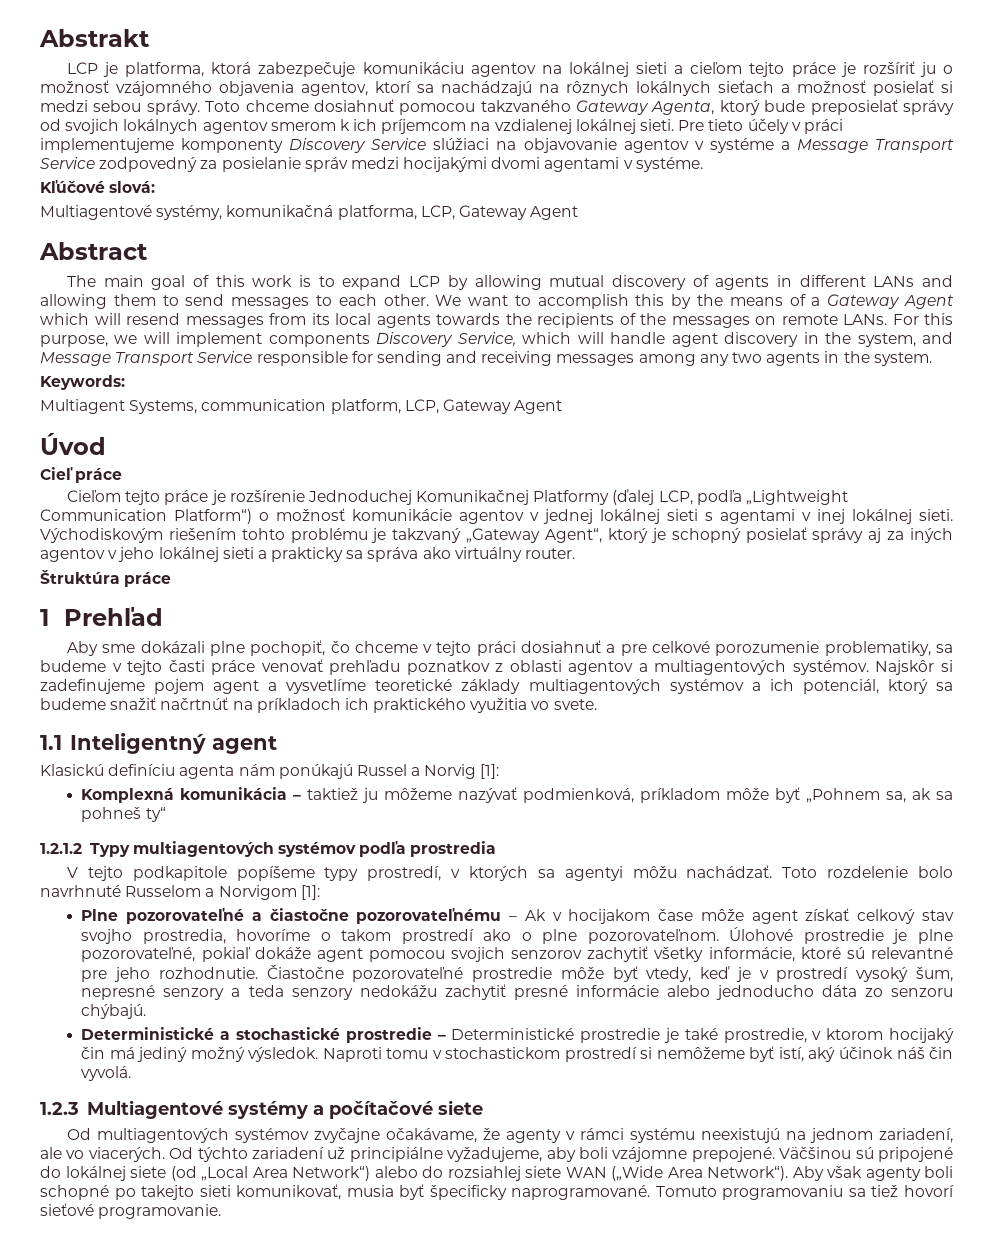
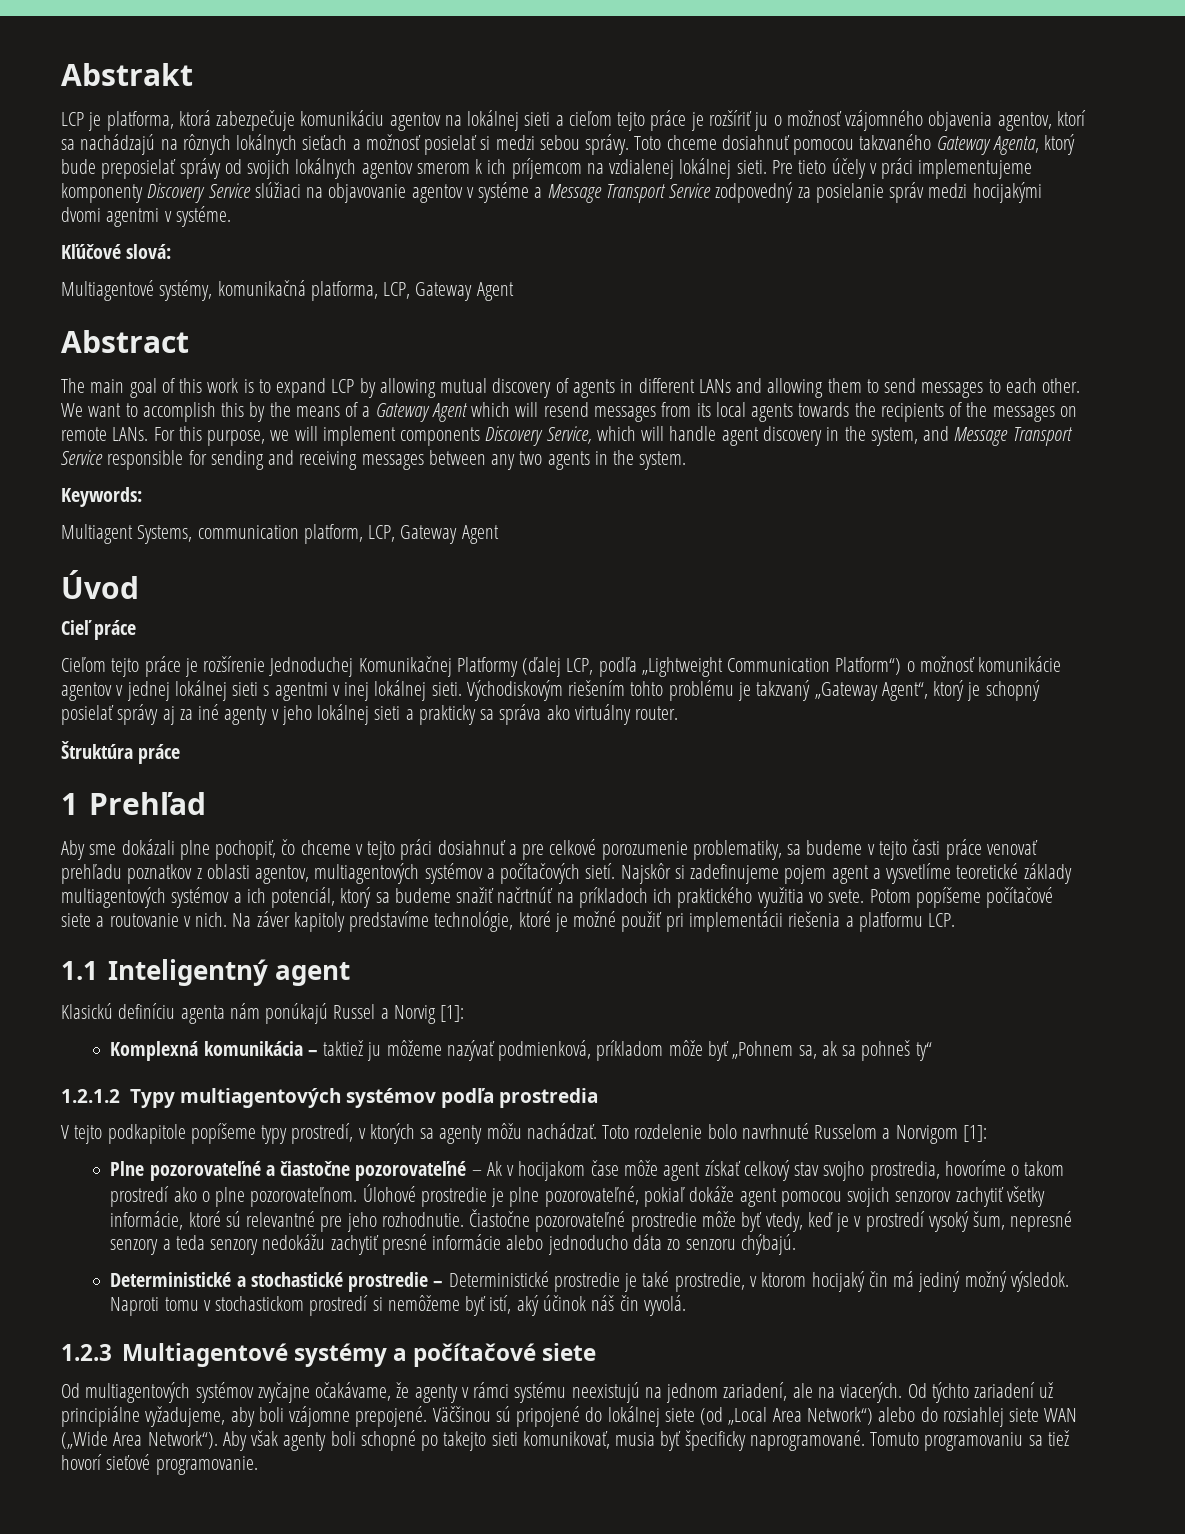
[544,157,620,172] agentami -> [106,208,160,227] agentmi
[638,354,696,366] among -> [428,450,486,465] between
[720,509,795,524] agentami -> [274,682,328,701] agentmi
[910,528,954,543] [40,548,105,562] iných agentov -> [198,704,268,725] iné agenty
[568,660,869,675] agentov a multiagentových systémov. -> [255,863,616,884] agentov, multiagentových systémov a počítačových sietí.
(597, 704) none -> [869,887,1054,908] [61,911,956,932] Potom popíšeme počítačové siete a routovanie v nich. Na záver kapitoly predstavíme technológie, ktoré je možné použiť pri implementácii riešenia a platformu LCP.
[564,866,623,881] agentyi -> [439,1125,483,1144] agenty
[356,908,502,924] pozorovateľnému -> [355,1161,467,1181] pozorovateľné
[66,1150,85,1159] vo -> [817,1387,835,1398] na

